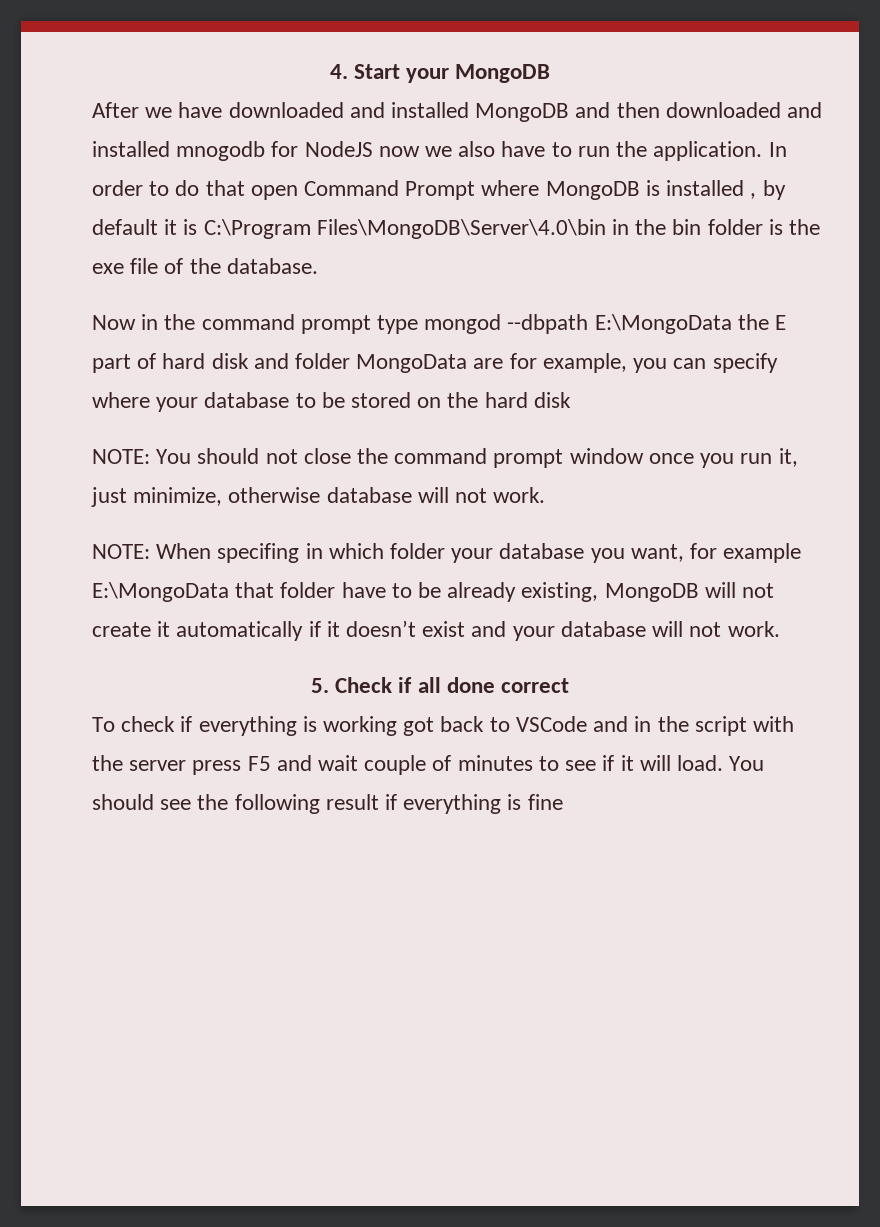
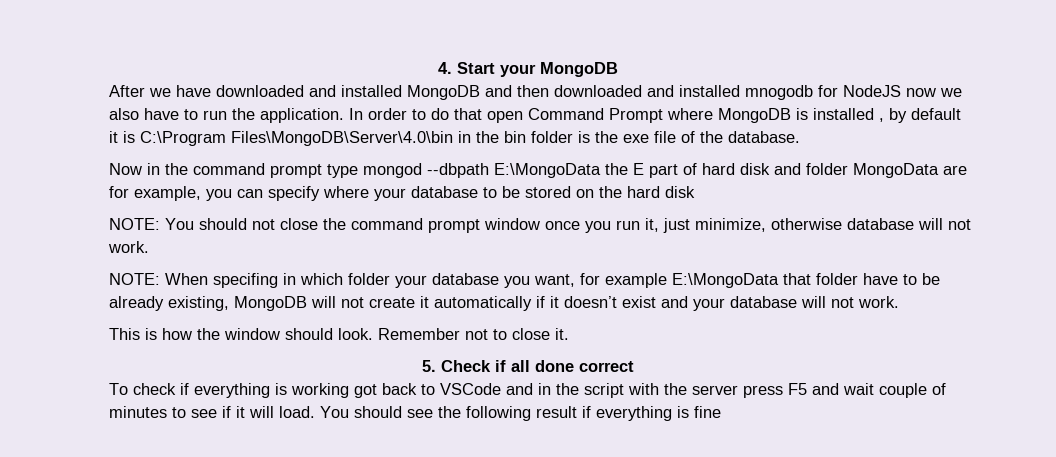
(780, 629) none -> [108,328,569,340] // This is how the window should look. Remember not to close it.

